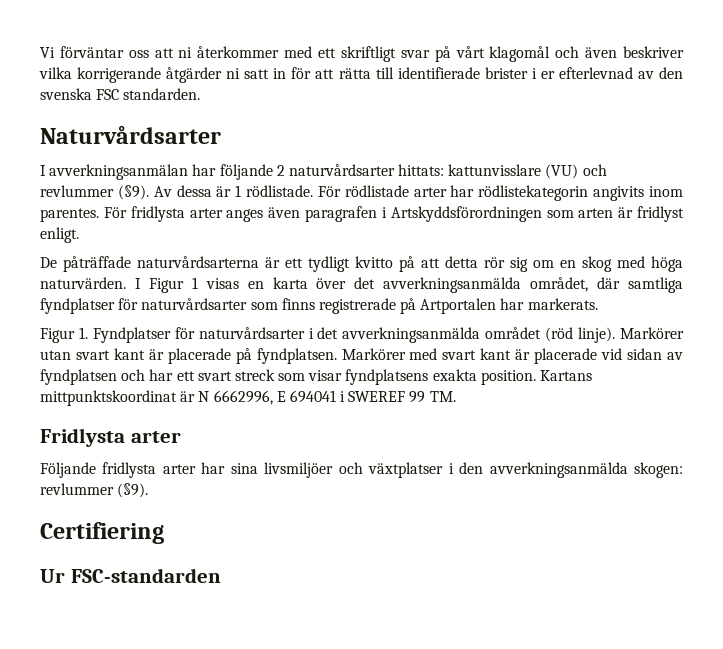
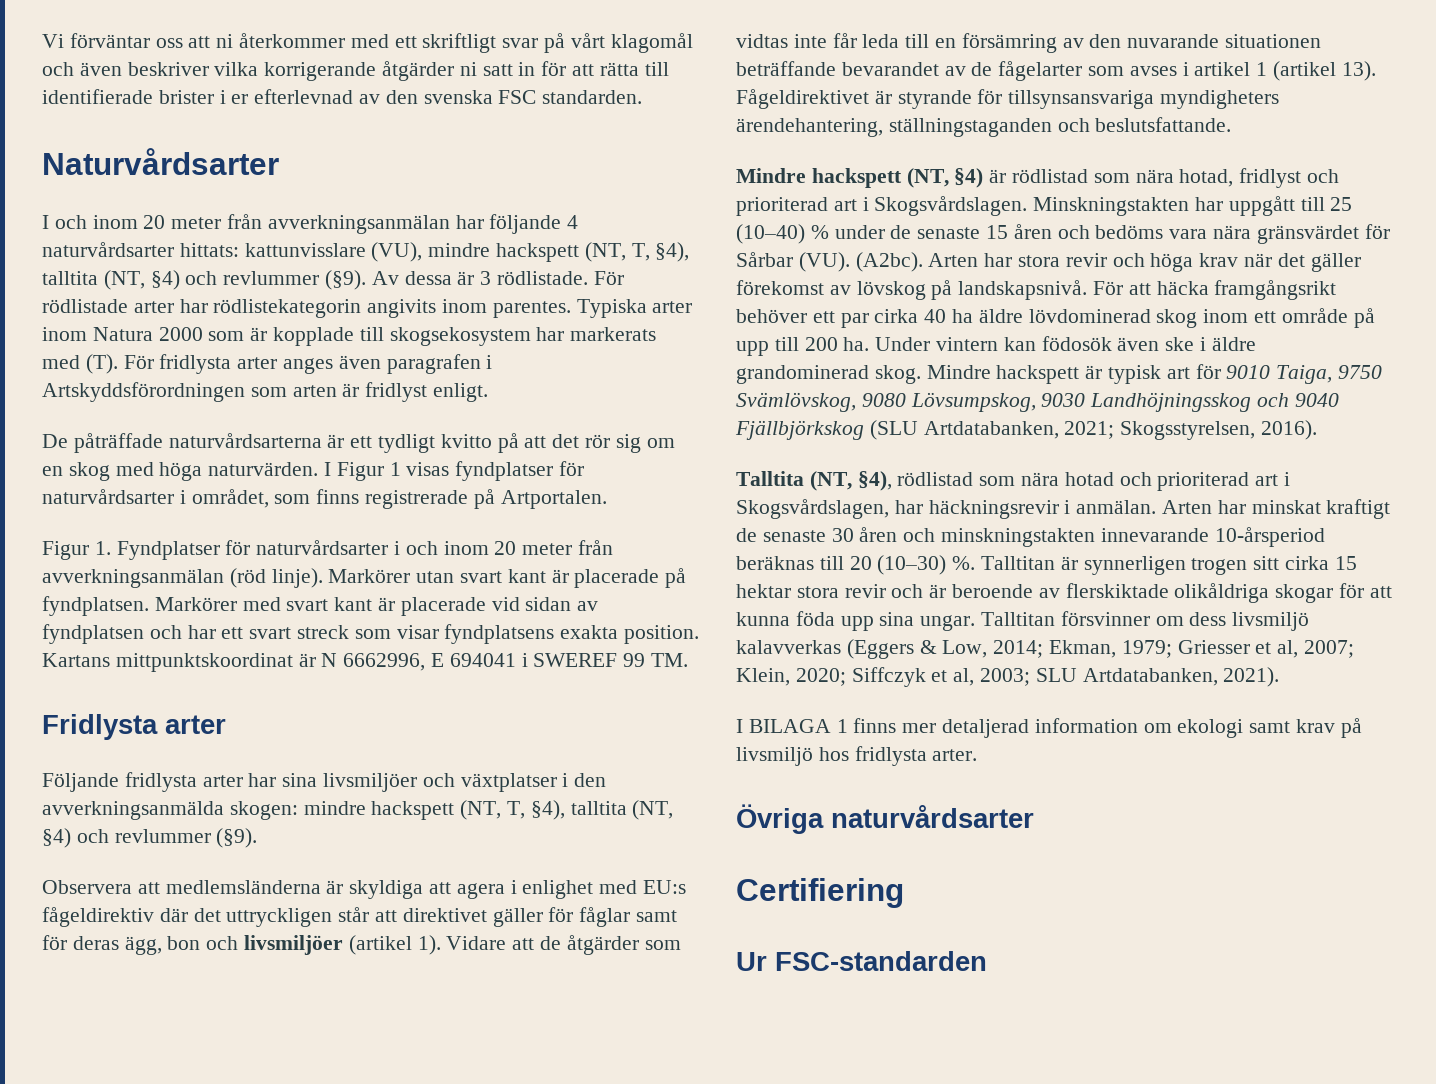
(46, 170) none -> [54,214,263,229] och inom 20 meter från
[276,165,285,176] 2 -> [567,215,579,229] 4
[545,164,579,179] (VU) -> [371,242,690,262] [42,270,180,290] (VU), mindre hackspett (NT, T, §4), talltita (NT, §4)
[235,185,242,197] 1 -> [480,271,492,285] 3
(99, 215) none -> [576,299,693,318] [42,327,657,346] [42,354,118,374] Typiska arter inom Natura 2000 som är kopplade till skogsekosystem har markerats med (T).
[445,256,478,268] detta -> [552,434,580,448] det
[247,277,683,293] en karta över det avverkningsanmälda området, där samtliga -> (450, 469) none
(248, 304) none -> [179,489,269,508] i området,
[420,298,598,314] Artportalen har markerats. -> [500,490,607,509] Artportalen.
[317,327,542,343] det avverkningsanmälda området -> [405,540,614,555] [42,569,224,588] och inom 20 meter från avverkningsanmälan
[40,483,149,498] revlummer (§9). -> [303,800,674,820] [42,828,258,848] [42,880,687,899] [42,907,678,927] [42,935,681,955] [736,33,1322,53] [736,61,1376,81] [736,89,1280,109] [736,117,1232,137] [736,168,1340,188] [736,196,1353,216] [736,224,1390,244] [736,252,1361,272] [736,280,1337,300] [736,308,1375,328] [736,336,1256,356] [736,364,1383,384] [736,392,1339,412] [735,420,1318,440] [736,471,1291,491] [736,499,1391,519] [736,527,1325,547] [736,555,1357,575] [736,583,1392,603] [736,611,1310,631] [736,639,1355,659] [736,667,1280,687] [736,718,1362,738] [736,746,978,766] [736,804,1034,834] mindre hackspett (NT, T, §4), talltita (NT, §4) och revlummer (§9). // Observera att medlemsländerna är skyldiga att agera i enlighet med EU:s fågeldirektiv där det uttryckligen står att direktivet gäller för fåglar samt för deras ägg, bon och livsmiljöer (artikel 1). Vidare att de åtgärder som vidtas inte får leda till en försämring av den nuvarande situationen beträffande bevarandet av de fågelarter som avses i artikel 1 (artikel 13). Fågeldirektivet är styrande för tillsynsansvariga myndigheters ärendehantering, ställningstaganden och beslutsfattande. // Mindre hackspett (NT, §4) är rödlistad som nära hotad, fridlyst och prioriterad art i Skogsvårdslagen. Minskningstakten har uppgått till 25 (10–40) % under de senaste 15 åren och bedöms vara nära gränsvärdet för Sårbar (VU). (A2bc). Arten har stora revir och höga krav när det gäller förekomst av lövskog på landskapsnivå. För att häcka framgångsrikt behöver ett par cirka 40 ha äldre lövdominerad skog inom ett område på upp till 200 ha. Under vintern kan födosök även ske i äldre grandominerad skog. Mindre hackspett är typisk art för 9010 Taiga, 9750 Svämlövskog, 9080 Lövsumpskog, 9030 Landhöjningsskog och 9040 Fjällbjörkskog (SLU Artdatabanken, 2021; Skogsstyrelsen, 2016). // Talltita (NT, §4), rödlistad som nära hotad och prioriterad art i Skogsvårdslagen, har häckningsrevir i anmälan. Arten har minskat kraftigt de senaste 30 åren och minskningstakten innevarande 10-årsperiod beräknas till 20 (10–30) %. Talltitan är synnerligen trogen sitt cirka 15 hektar stora revir och är beroende av flerskiktade olikåldriga skogar för att kunna föda upp sina ungar. Talltitan försvinner om dess livsmiljö kalavverkas (Eggers & Low, 2014; Ekman, 1979; Griesser et al, 2007; Klein, 2020; Siffczyk et al, 2003; SLU Artdatabanken, 2021). // I BILAGA 1 finns mer detaljerad information om ekologi samt krav på livsmiljö hos fridlysta arter. // Övriga naturvårdsarter

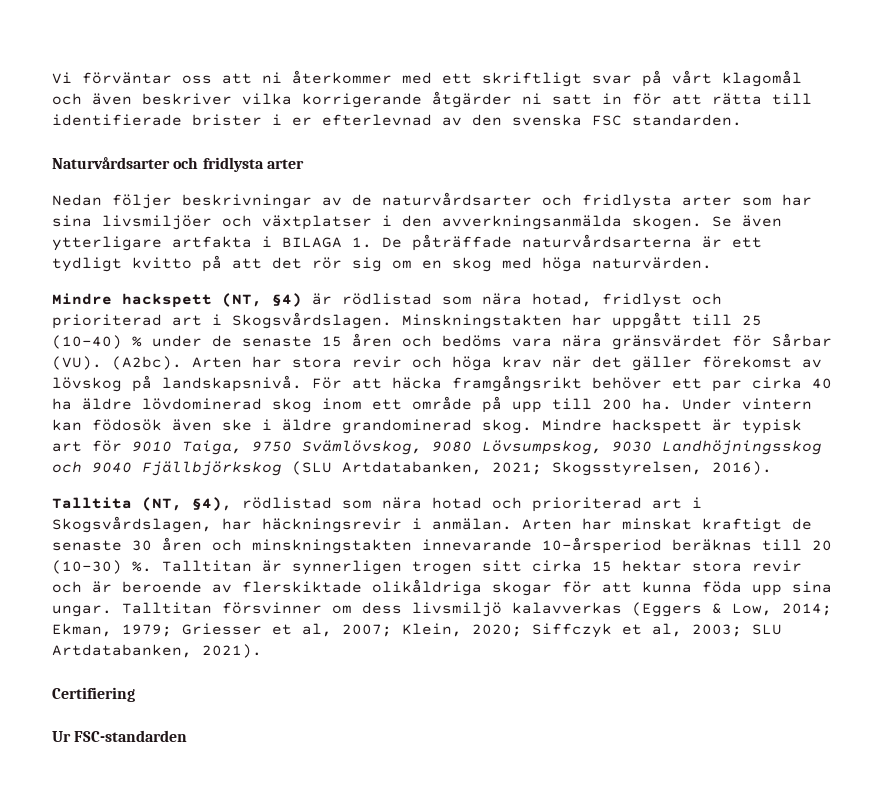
[42,214,579,234] [42,242,690,262] [42,270,624,290] [42,299,693,318] [42,327,657,346] [42,354,493,374] [42,382,489,402] // I och inom 20 meter från avverkningsanmälan har följande 4 naturvårdsarter hittats: kattunvisslare (VU), mindre hackspett (NT, T, §4), talltita (NT, §4) och revlummer (§9). Av dessa är 3 rödlistade. För rödlistade arter har rödlistekategorin angivits inom parentes. Typiska arter inom Natura 2000 som är kopplade till skogsekosystem har markerats med (T). För fridlysta arter anges även paragrafen i Artskyddsförordningen som arten är fridlyst enligt. // -> [173,157,304,172] [52,192,812,209] [52,215,782,230] [52,236,372,251] och fridlysta arter // Nedan följer beskrivningar av de naturvårdsarter och fridlysta arter som har sina livsmiljöer och växtplatser i den avverkningsanmälda skogen. Se även ytterligare artfakta i BILAGA 1.
[324,461,585,481] [42,489,607,509] [42,540,614,560] [42,568,687,588] [42,596,599,616] [42,624,700,644] [42,653,689,672] [42,714,226,740] [42,772,607,792] [42,800,674,820] [42,828,258,848] [42,880,687,899] [42,907,678,927] [42,935,681,955] [736,33,1322,53] [736,61,1376,81] [736,89,1280,109] [736,117,1232,137] I Figur 1 visas fyndplatser för naturvårdsarter i området, som finns registrerade på Artportalen. // Figur 1. Fyndplatser för naturvårdsarter i och inom 20 meter från avverkningsanmälan (röd linje). Markörer utan svart kant är placerade på fyndplatsen. Markörer med svart kant är placerade vid sidan av fyndplatsen och har ett svart streck som visar fyndplatsens exakta position. Kartans mittpunktskoordinat är N 6662996, E 694041 i SWEREF 99 TM. // Fridlysta arter // Följande fridlysta arter har sina livsmiljöer och växtplatser i den avverkningsanmälda skogen: mindre hackspett (NT, T, §4), talltita (NT, §4) och revlummer (§9). // Observera att medlemsländerna är skyldiga att agera i enlighet med EU:s fågeldirektiv där det uttryckligen står att direktivet gäller för fåglar samt för deras ägg, bon och livsmiljöer (artikel 1). Vidare att de åtgärder som vidtas inte får leda till en försämring av den nuvarande situationen beträffande bevarandet av de fågelarter som avses i artikel 1 (artikel 13). Fågeldirektivet är styrande för tillsynsansvariga myndigheters ärendehantering, ställningstaganden och beslutsfattande. -> (712, 263) none
[736,718,1362,738] [736,746,978,766] [736,804,1034,834] // I BILAGA 1 finns mer detaljerad information om ekologi samt krav på livsmiljö hos fridlysta arter. // Övriga naturvårdsarter -> (262, 651) none

